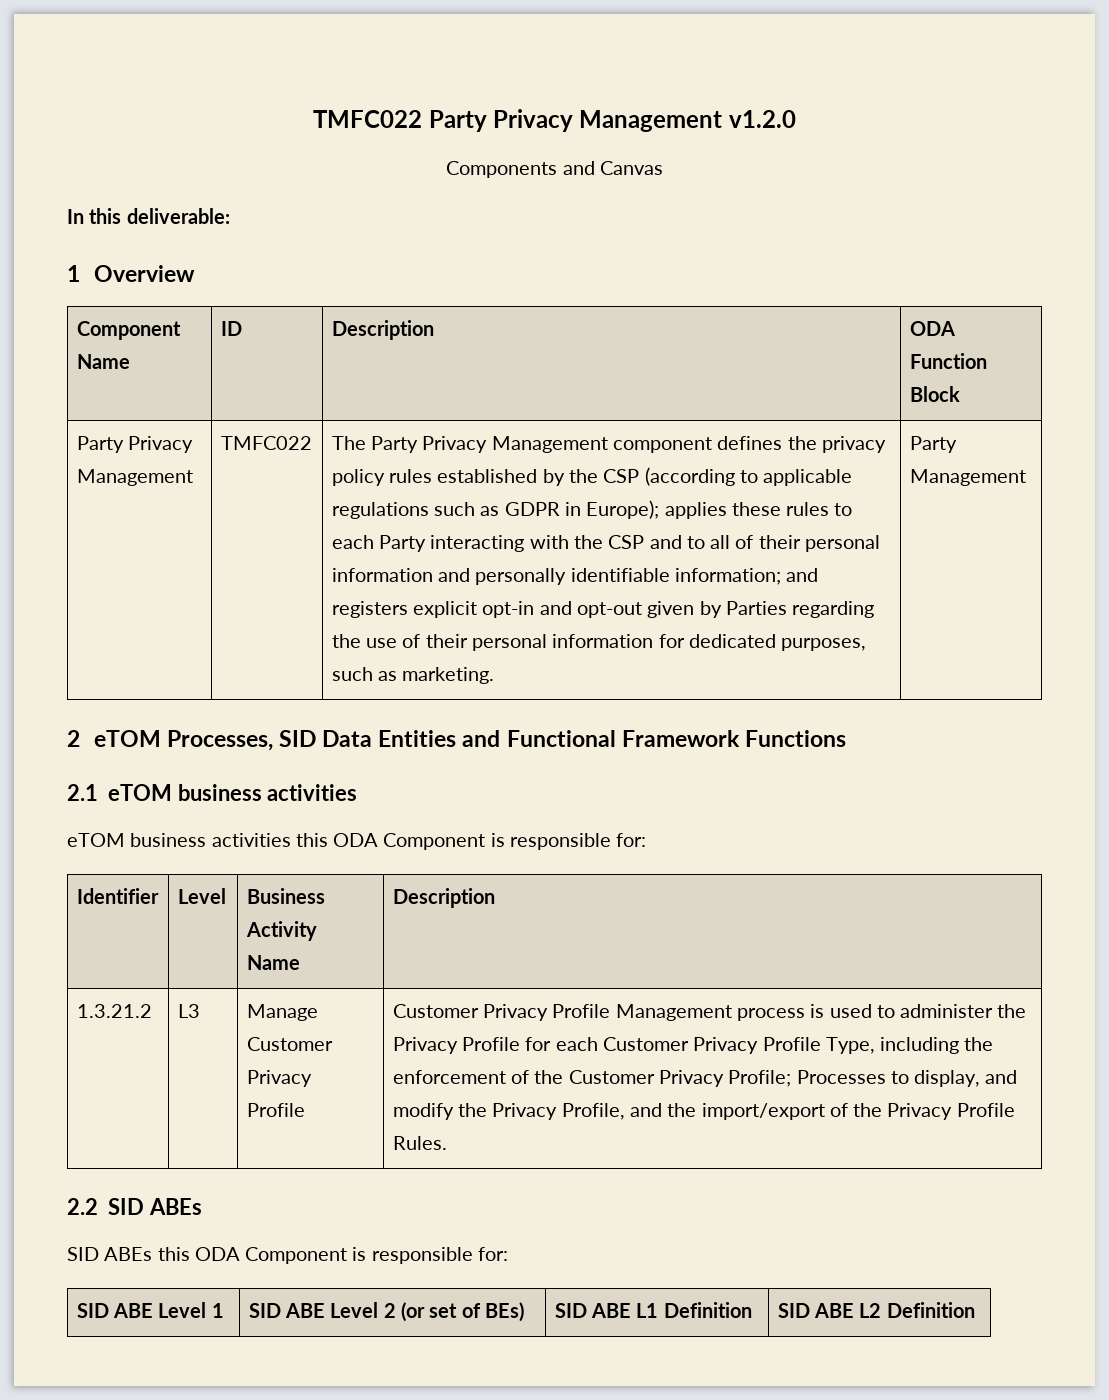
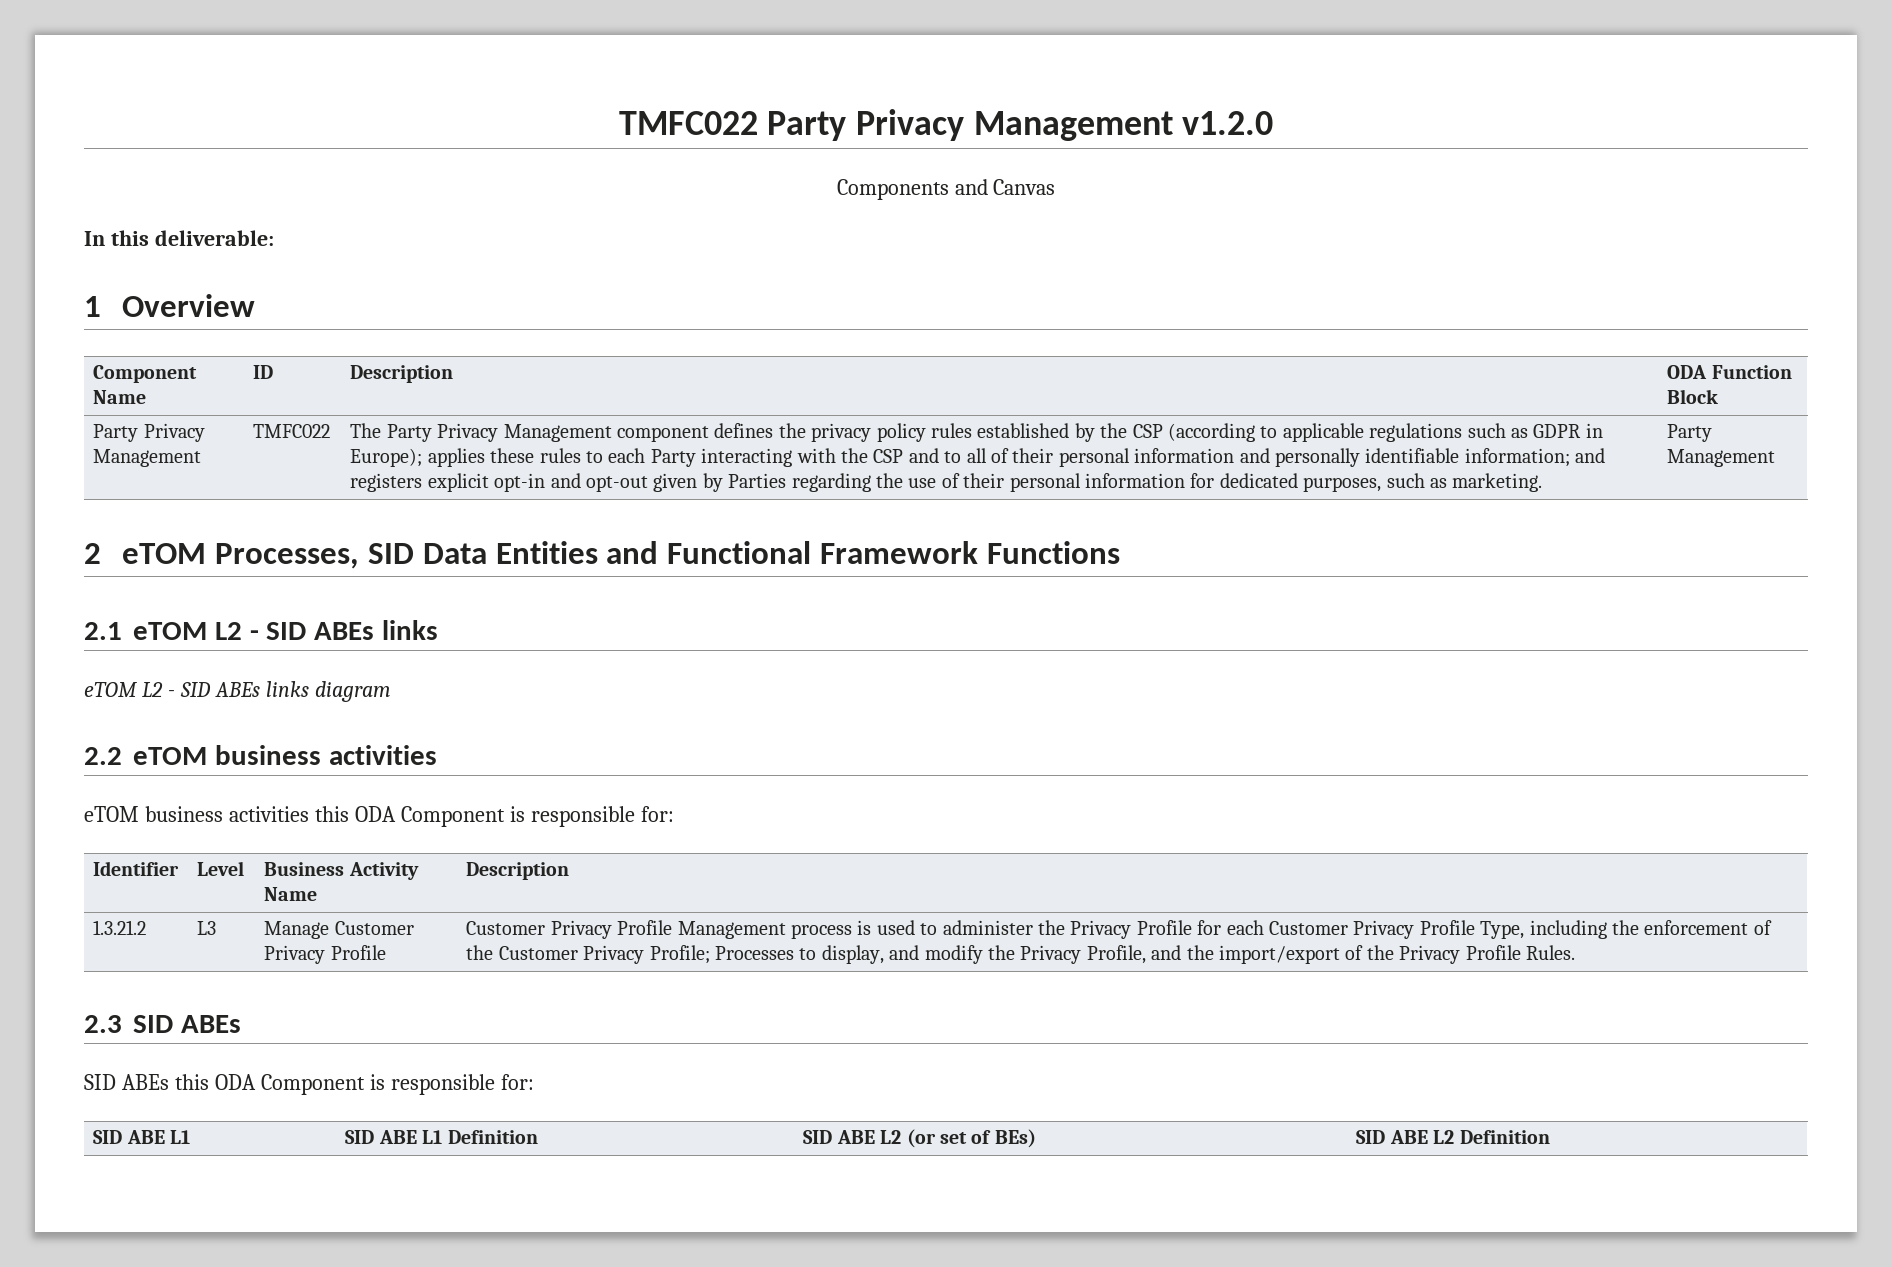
(172, 792) none -> [214,620,439,640] [84,681,391,702] [84,747,207,765] L2 - SID ABEs links // eTOM L2 - SID ABEs links diagram // 2.2 eTOM
[67,1198,98,1215] 2.2 -> [84,1015,122,1033] 2.3
[158,1302,224,1318] [248,1302,524,1322] [554,1302,752,1318] Level 1 | SID ABE Level 2 (or set of BEs) | SID ABE L1 Definition -> [170,1130,191,1144] [345,1130,538,1144] [803,1129,1036,1148] L1 | SID ABE L1 Definition | SID ABE L2 (or set of BEs)

